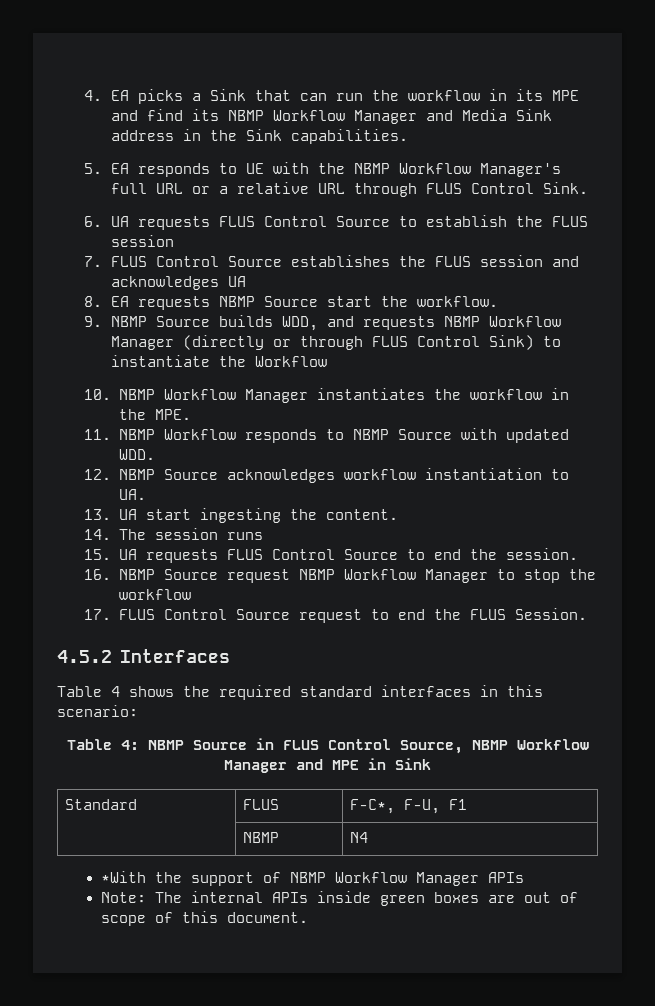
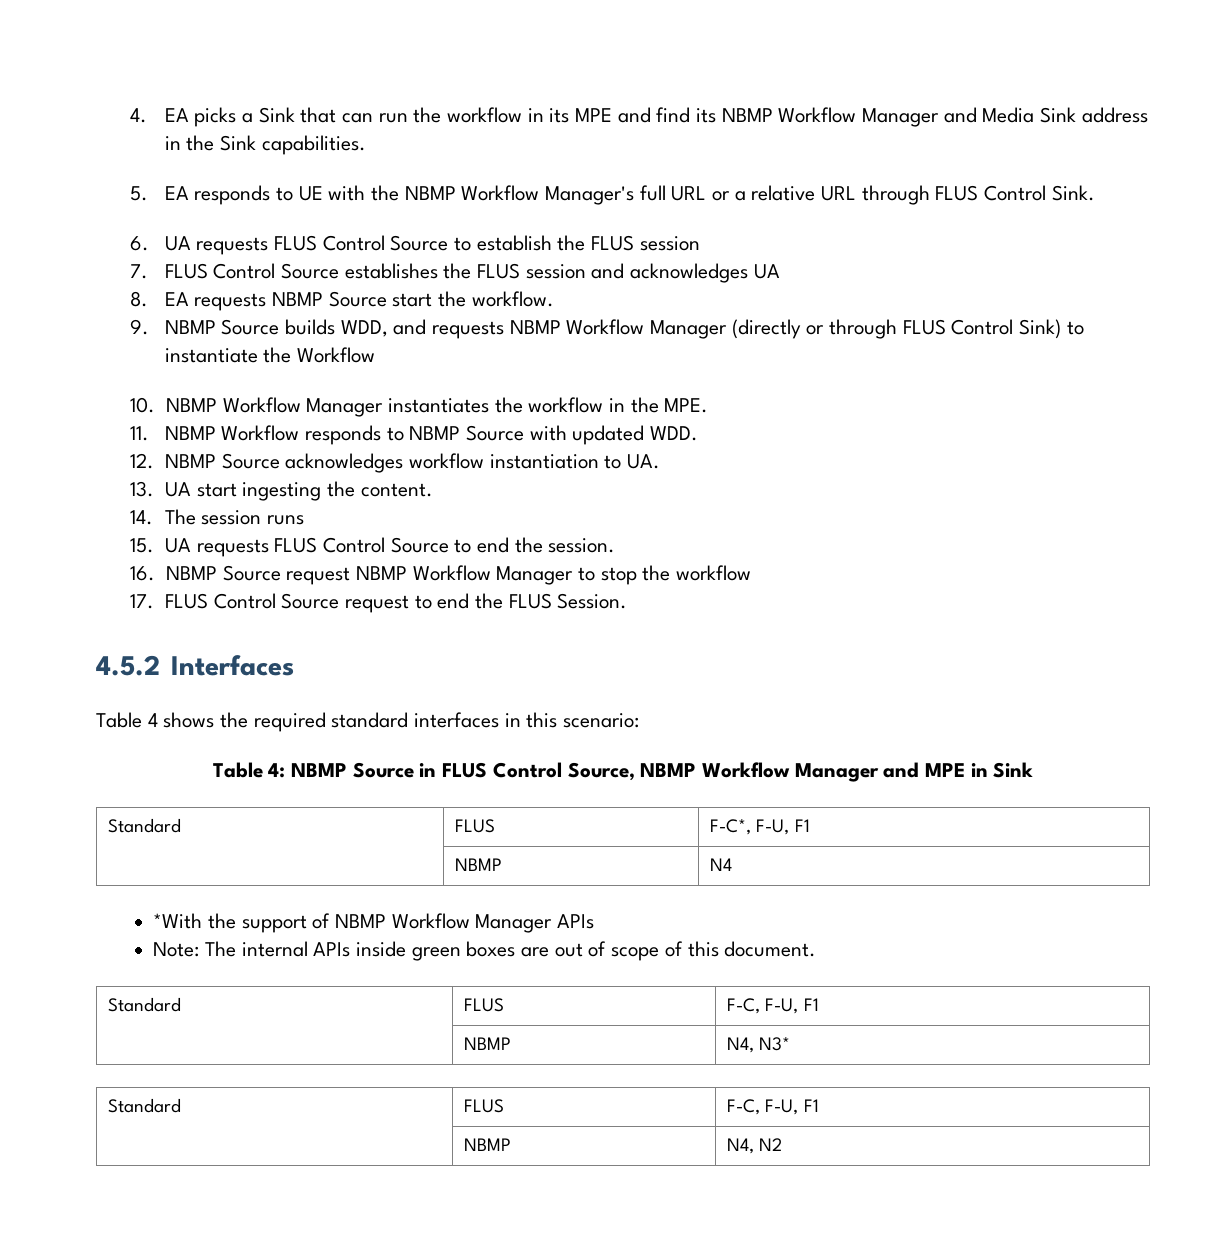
(308, 917) none -> [108,997,182,1012] [464,998,505,1012] [727,998,819,1014] [464,1037,512,1050] [727,1037,791,1053] [108,1098,182,1113] [464,1099,505,1113] [727,1099,819,1115] [464,1138,512,1151] [727,1138,783,1154] // Standard | FLUS | F-C, F-U, F1 // | NBMP | N4, N3* // Standard | FLUS | F-C, F-U, F1 // | NBMP | N4, N2

